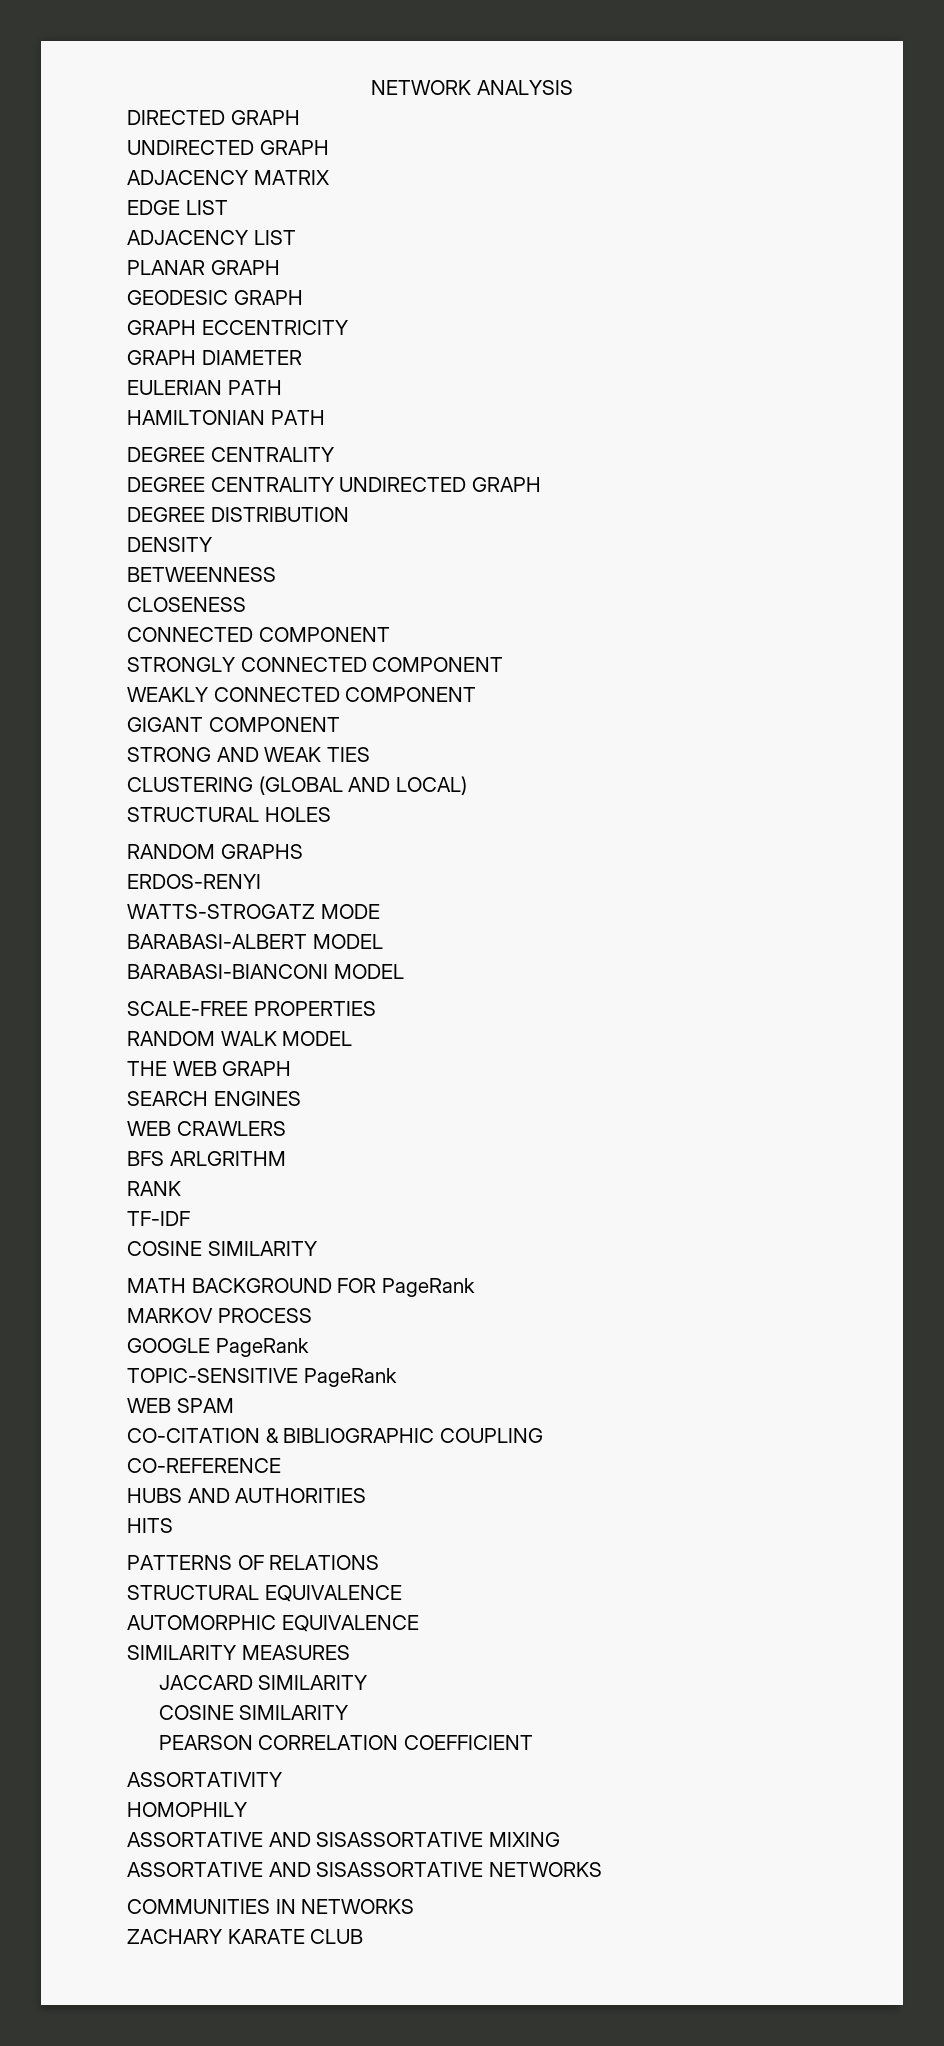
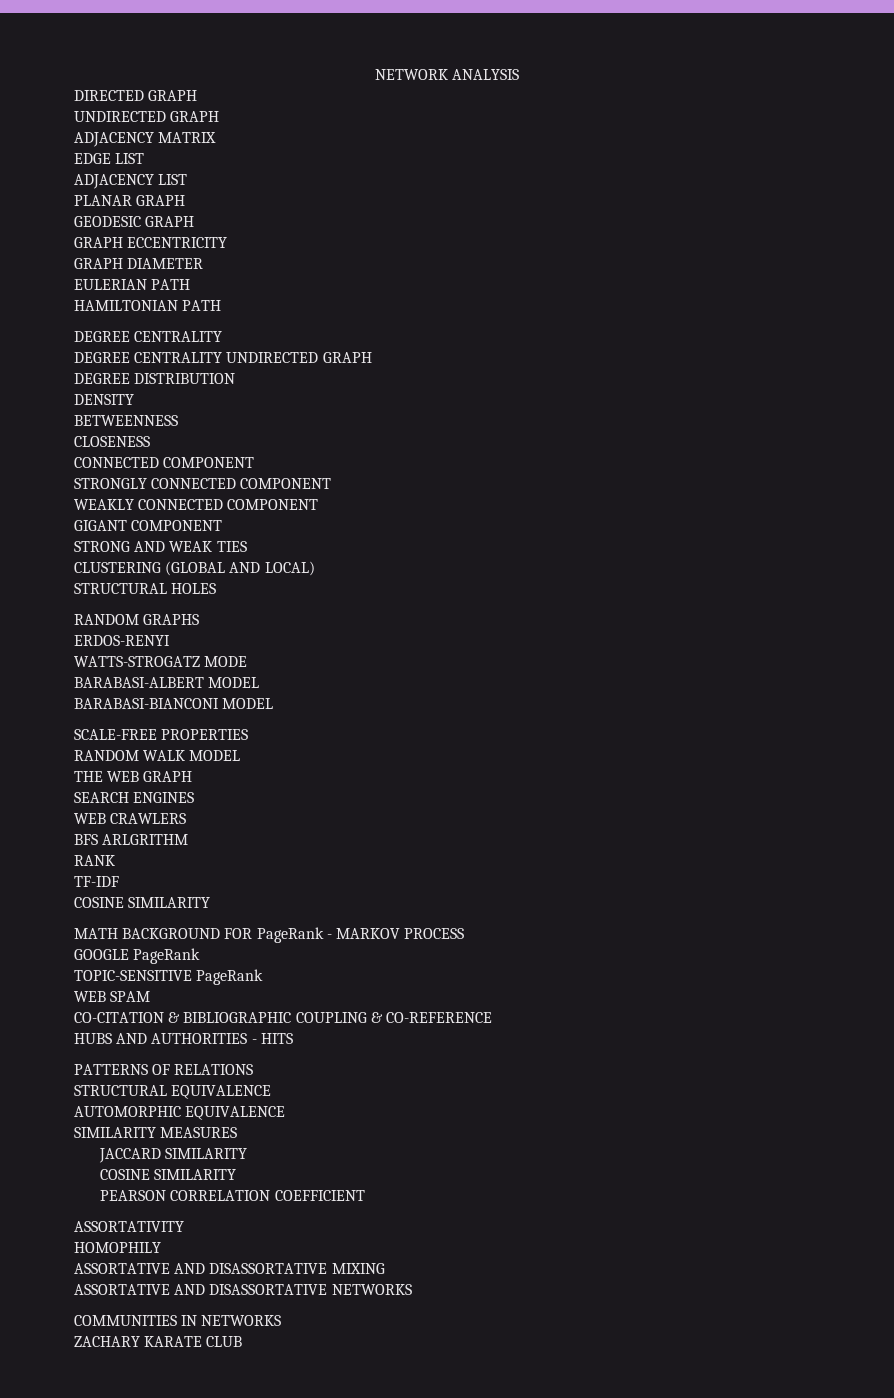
(475, 1287) // -> [326,934,332,939] -
(543, 1435) // -> [370,1012,383,1023] &
(367, 1495) // -> [251,1039,257,1044] -
[316,1832,484,1847] SISASSORTATIVE -> [209,1263,328,1274] DISASSORTATIVE
[316,1862,484,1877] SISASSORTATIVE -> [209,1284,328,1295] DISASSORTATIVE

